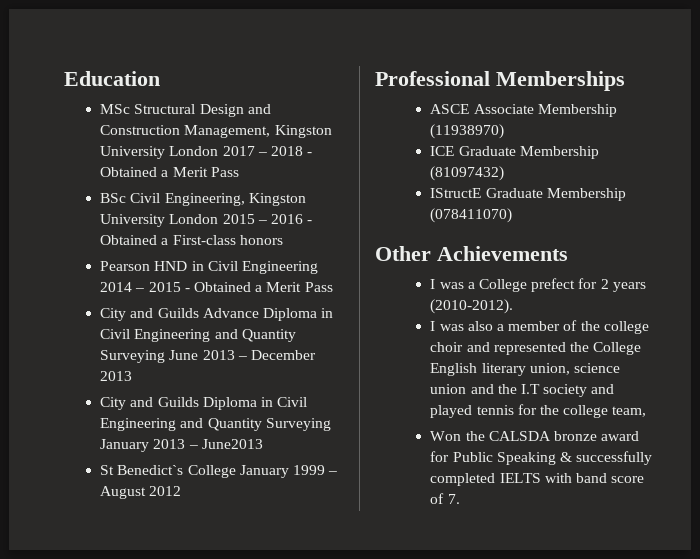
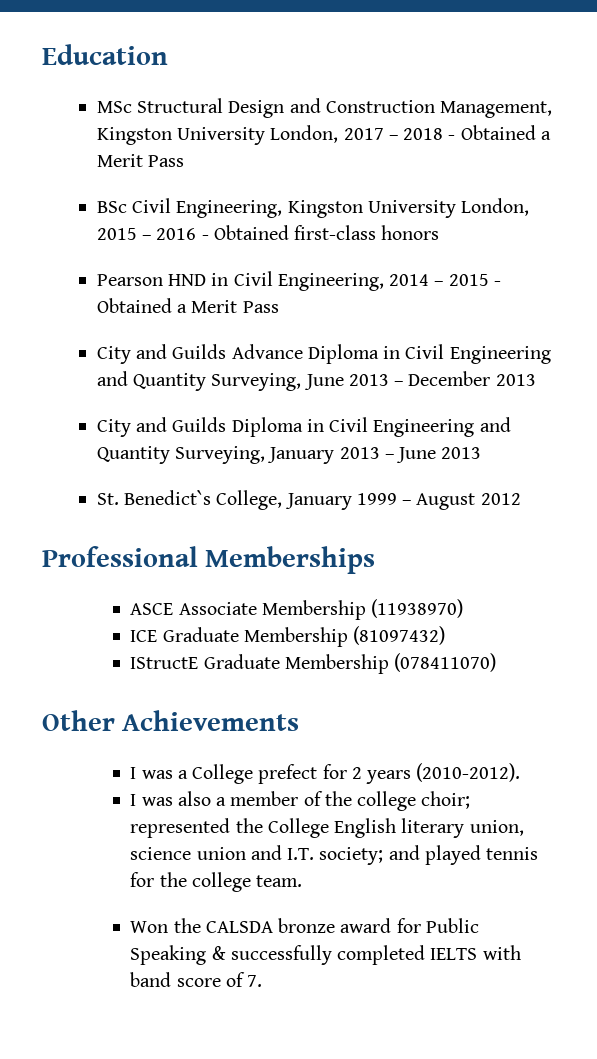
[169,146,219,156] London -> [270,125,339,143] London,
[169,214,219,224] London -> [461,198,530,216] London,
[161,235,236,245] a First-class -> [294,225,377,240] first-class
[241,261,318,274] Engineering -> [277,273,384,291] Engineering,
[100,350,166,363] Surveying -> [211,373,302,391] Surveying,
[265,418,331,431] Surveying -> [175,446,266,464] Surveying,
[201,439,263,449] [100,465,236,478] June2013 // St Benedict`s College -> [396,447,482,463] [96,490,283,510] June 2013 // St. Benedict`s College,
[430,342,490,352] choir and -> [421,791,471,809] choir;
[497,384,588,397] the I.T society -> [287,847,384,865] I.T. society;
[612,406,647,417] team, -> [256,875,303,887] team.

